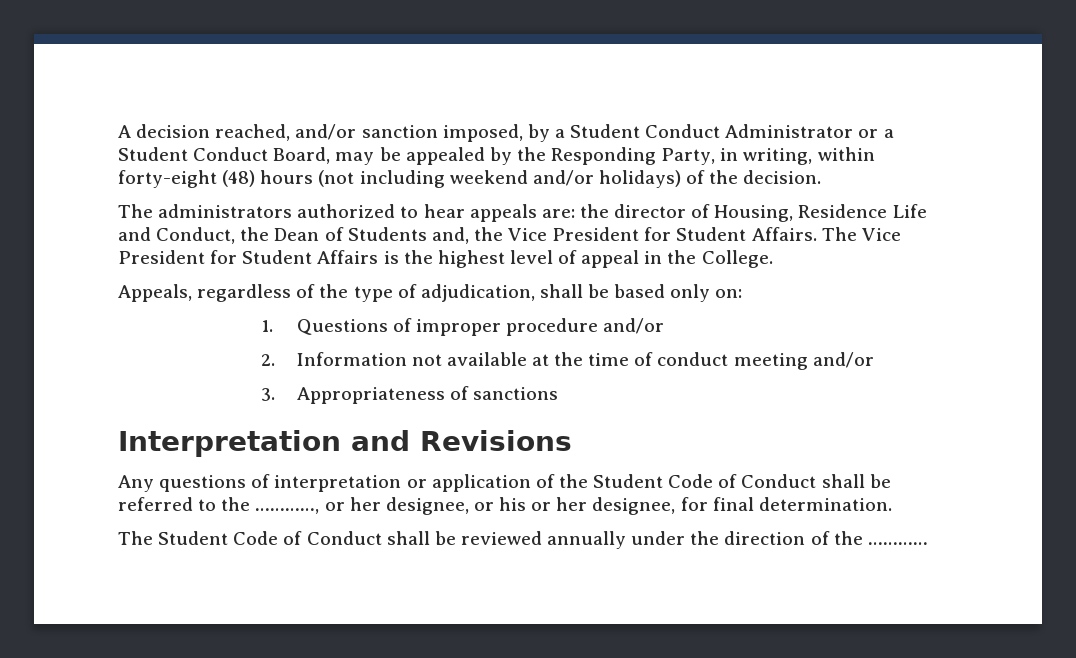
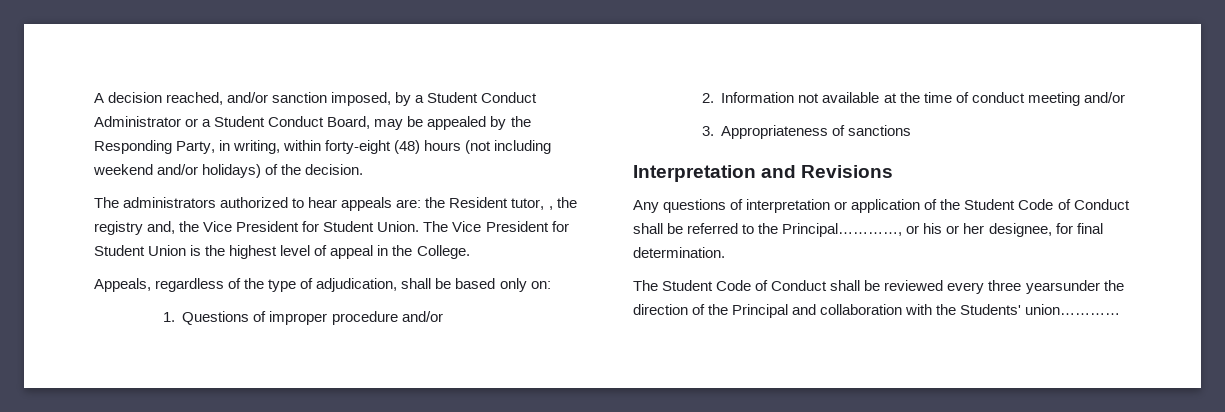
[614,204,927,222] [118,227,427,244] director of Housing, Residence Life and Conduct, the Dean of Students -> [449,197,577,210] [94,221,143,235] Resident tutor, , the registry
[751,227,817,241] Affairs. -> [377,221,420,232] Union.
[317,250,379,264] Affairs -> [148,245,187,256] Union
[255,497,469,515] …………, or her designee, -> [782,223,903,237] Principal…………,
[547,531,686,549] annually under -> [947,280,1100,294] every three yearsunder
[867,542,928,545] ………… -> [732,304,1121,318] Principal and collaboration with the Students' union…………

